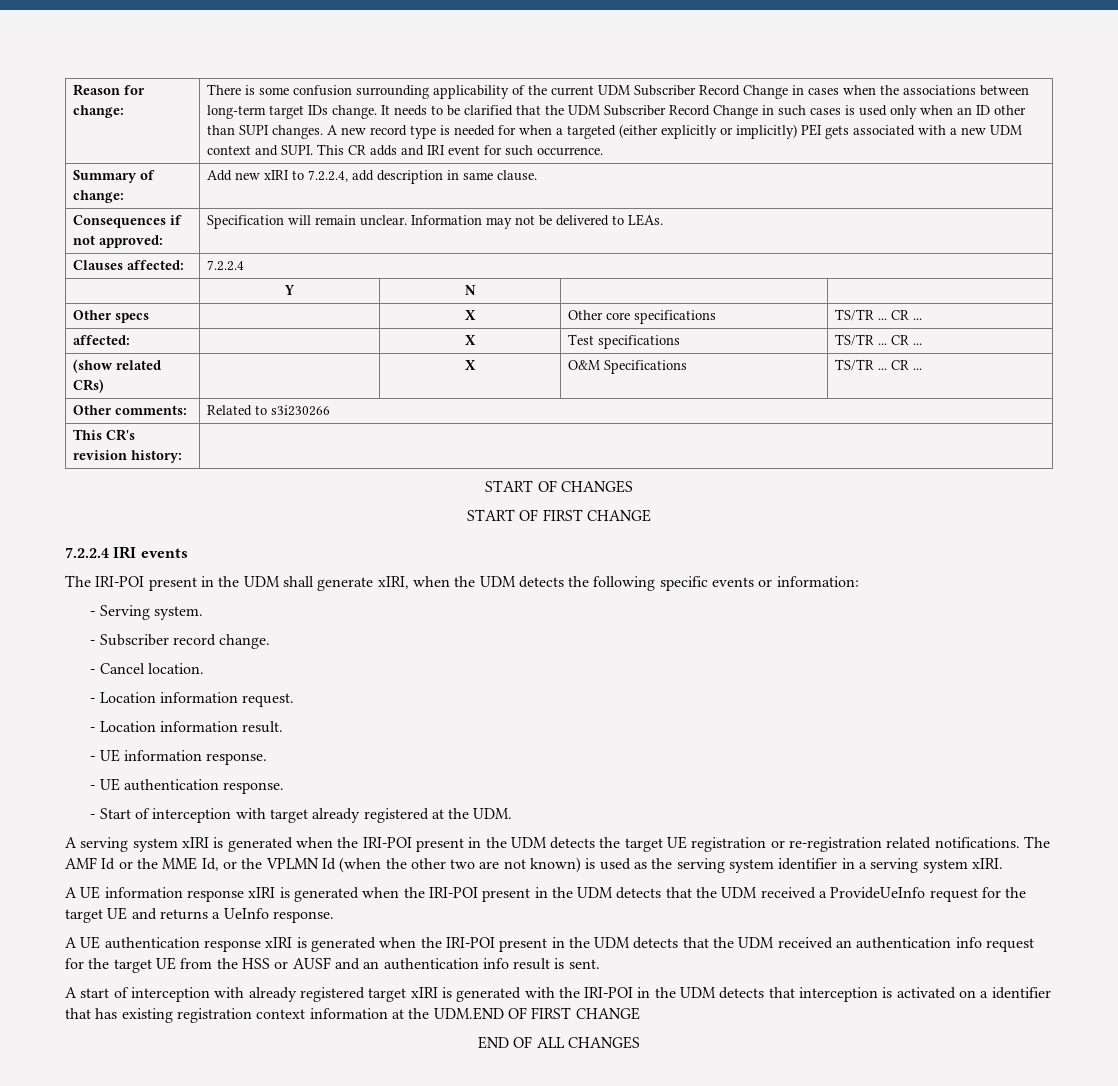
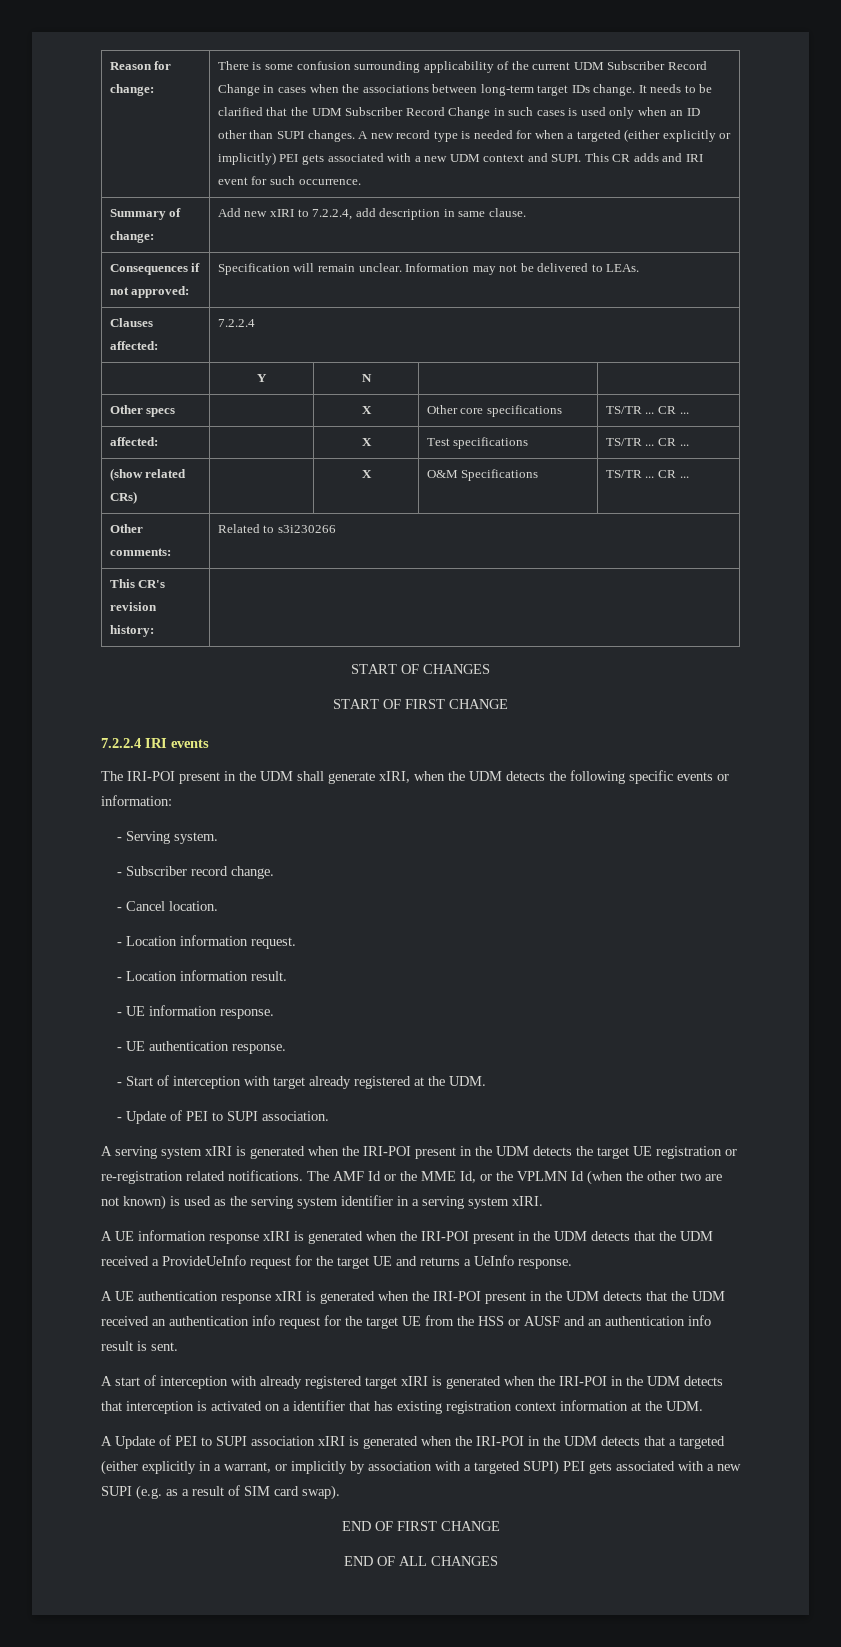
(513, 813) none -> [117,1110,330,1124] // - Update of PEI to SUPI association.
[524,987,555,998] with -> [504,1376,535,1386] when
[433,1007,504,1020] UDM.END -> [666,1401,703,1411] [101,1435,725,1449] [101,1460,741,1475] [101,1485,340,1500] [341,1521,371,1531] UDM. // A Update of PEI to SUPI association xIRI is generated when the IRI-POI in the UDM detects that a targeted (either explicitly in a warrant, or implicitly by association with a targeted SUPI) PEI gets associated with a new SUPI (e.g. as a result of SIM card swap). // END

